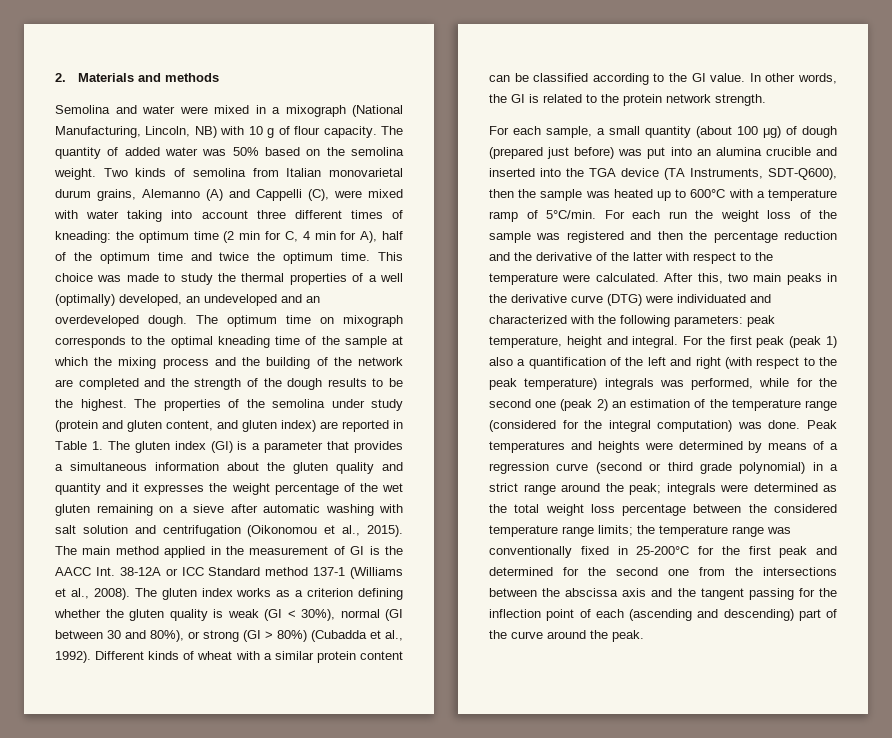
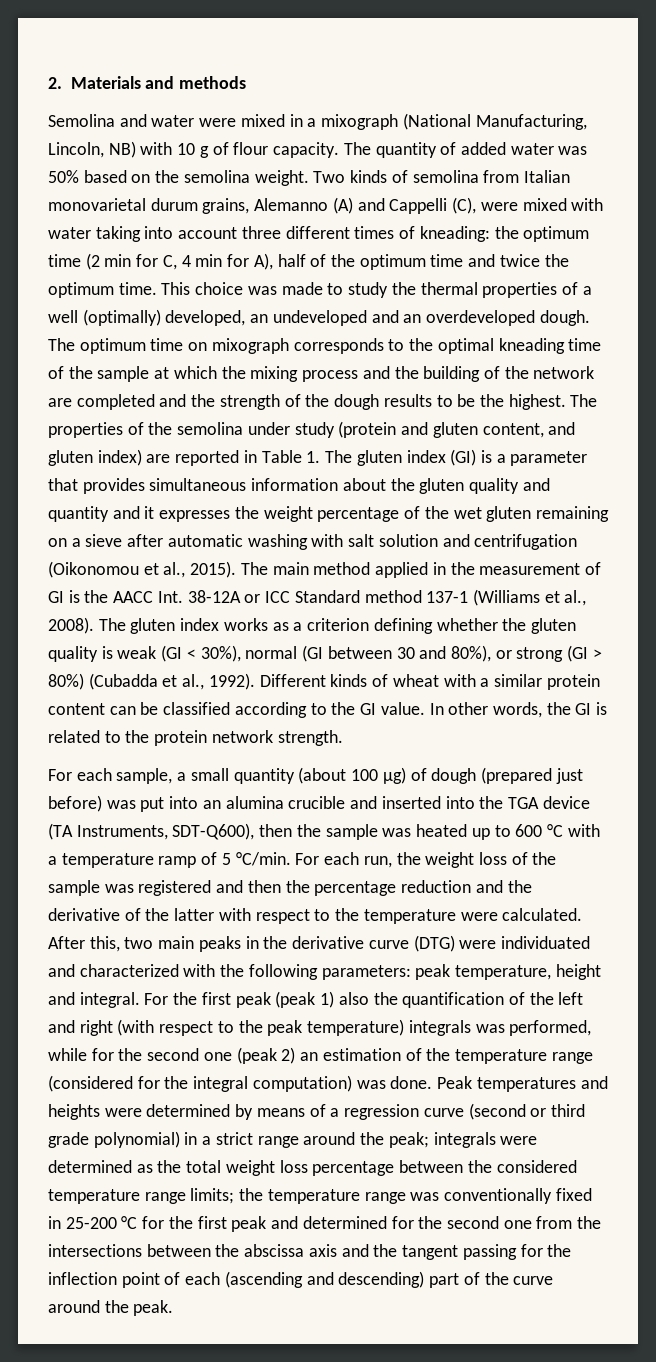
[55,464,63,471] a -> (145, 486) none
[690,189,726,198] 600°C -> [515,824,563,837] 600 °C
[546,210,687,219] 5°C/min. For each run -> [221,852,392,868] 5 °C/min. For each run,
[517,359,526,366] a -> [373,992,398,1005] the
[636,546,690,555] 25-200°C -> [65,1216,138,1229] 25-200 °C

